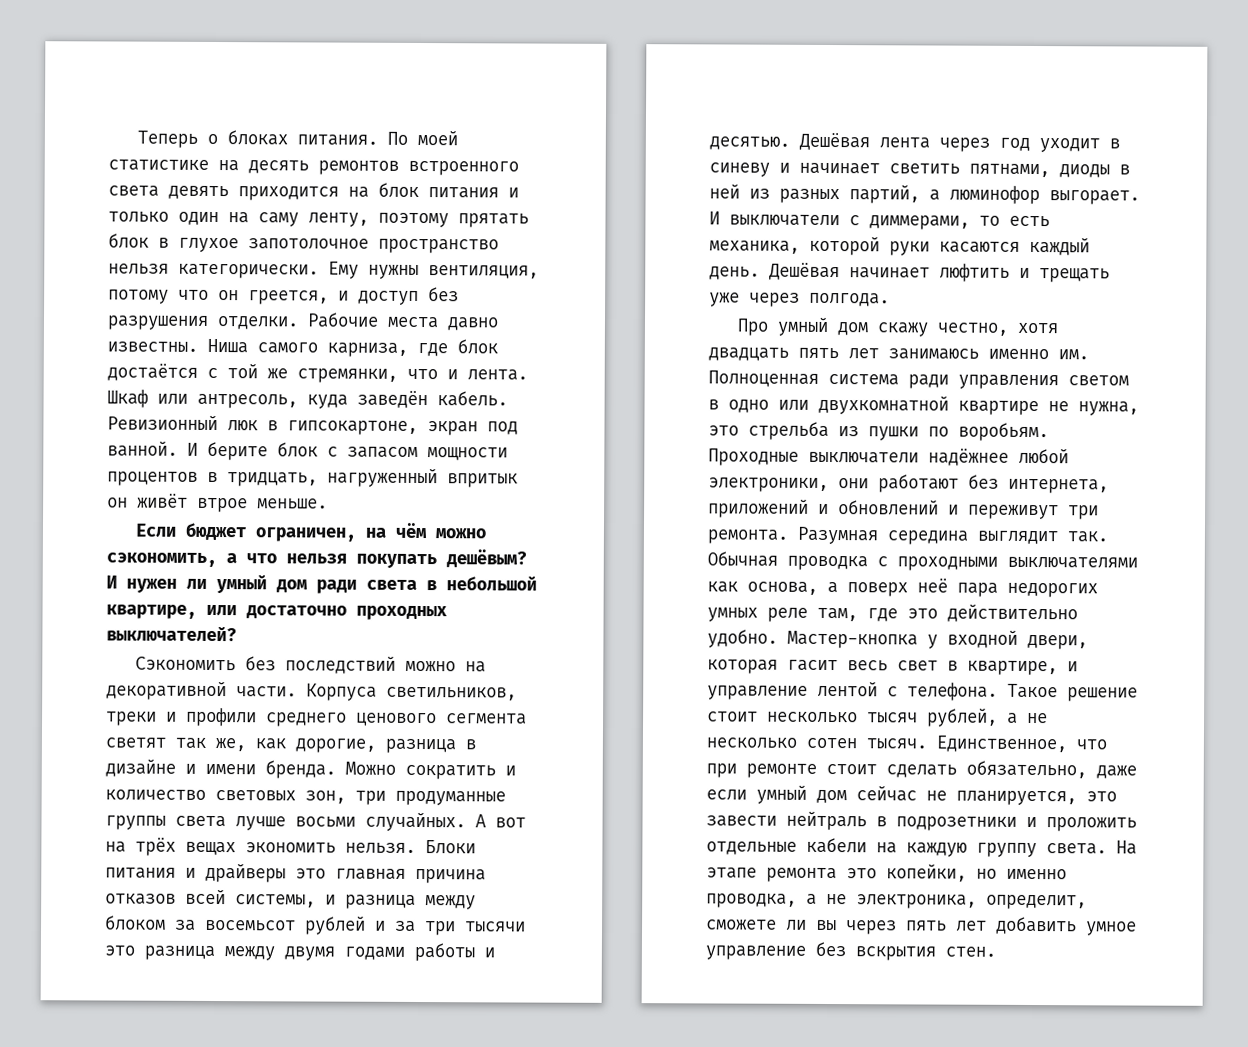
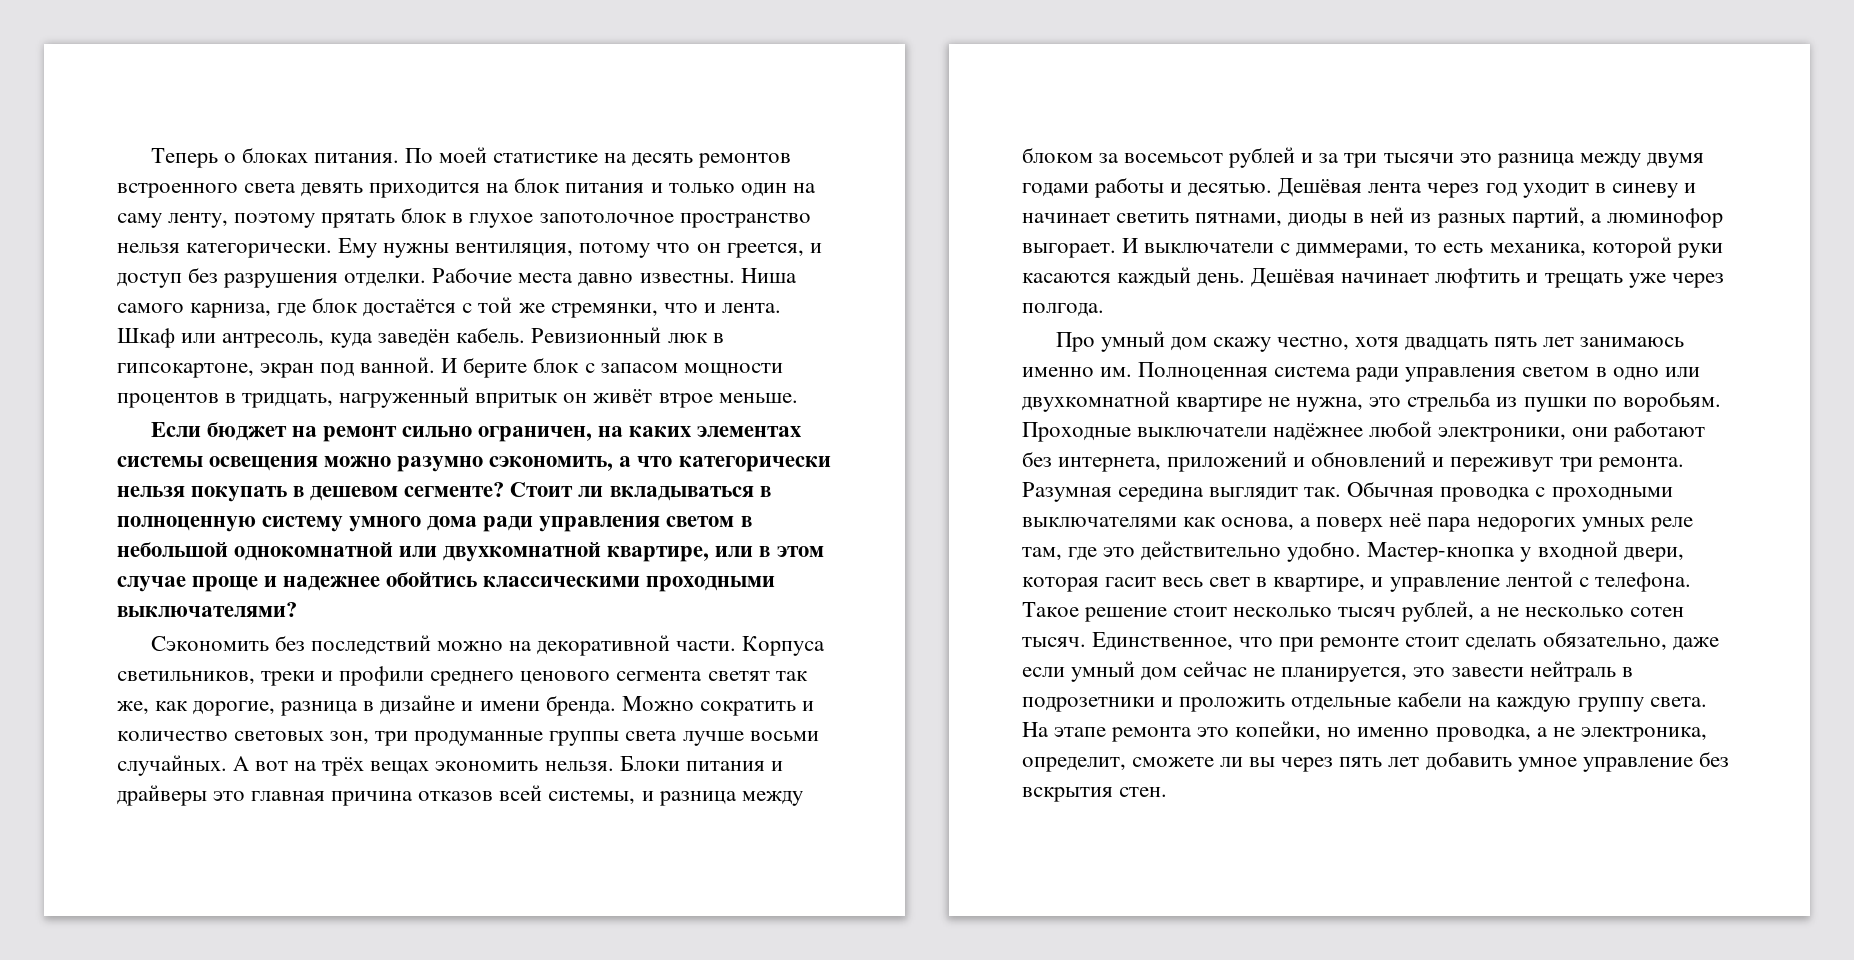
[254,522,486,542] ограничен, на чём можно -> [291,426,802,442] [117,456,484,472] на ремонт сильно ограничен, на каких элементах системы освещения можно разумно
(277, 558) none -> [678,456,831,472] категорически
[446,549,527,568] [106,574,537,594] [106,604,448,621] [106,625,237,643] дешёвым? И нужен ли умный дом ради света в небольшой квартире, или достаточно проходных выключателей? -> [293,482,771,501] [117,516,752,532] [117,542,824,562] [117,572,776,592] [117,602,297,617] в дешевом сегменте? Стоит ли вкладываться в полноценную систему умного дома ради управления светом в небольшой однокомнатной или двухкомнатной квартире, или в этом случае проще и надежнее обойтись классическими проходными выключателями?

